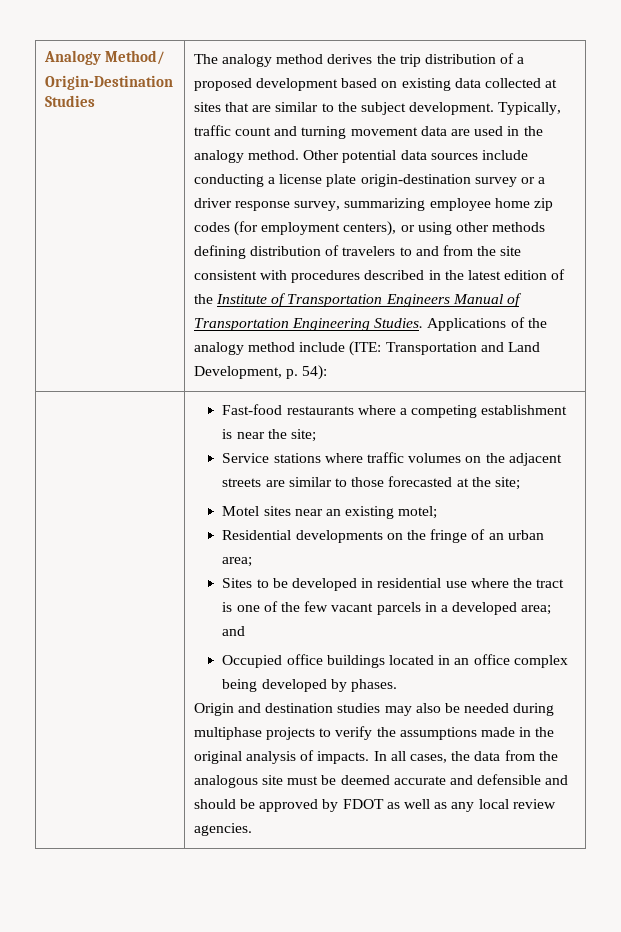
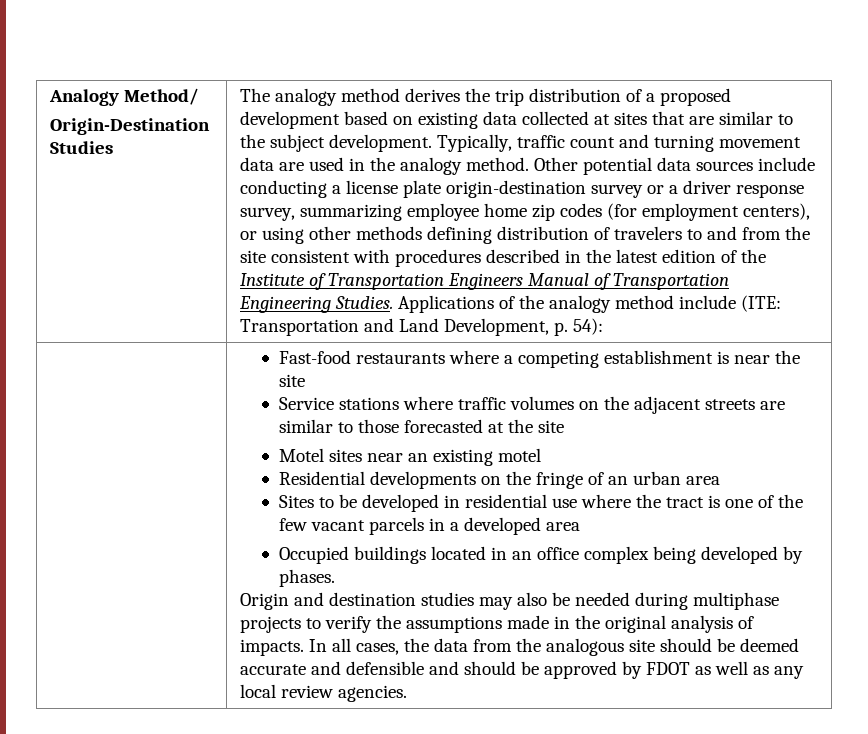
[290,429,316,442] site; -> [278,374,305,387] site
[494,477,520,490] site; -> [537,420,564,433] site
[398,506,438,519] motel; -> [497,448,541,462] motel
[222,557,253,567] area; -> [685,476,720,485] area
[521,605,552,615] [222,626,246,636] area; and -> [545,522,580,531] area
[286,654,323,665] office -> (349, 555) none
[287,776,319,785] must -> [660,638,713,652] should

